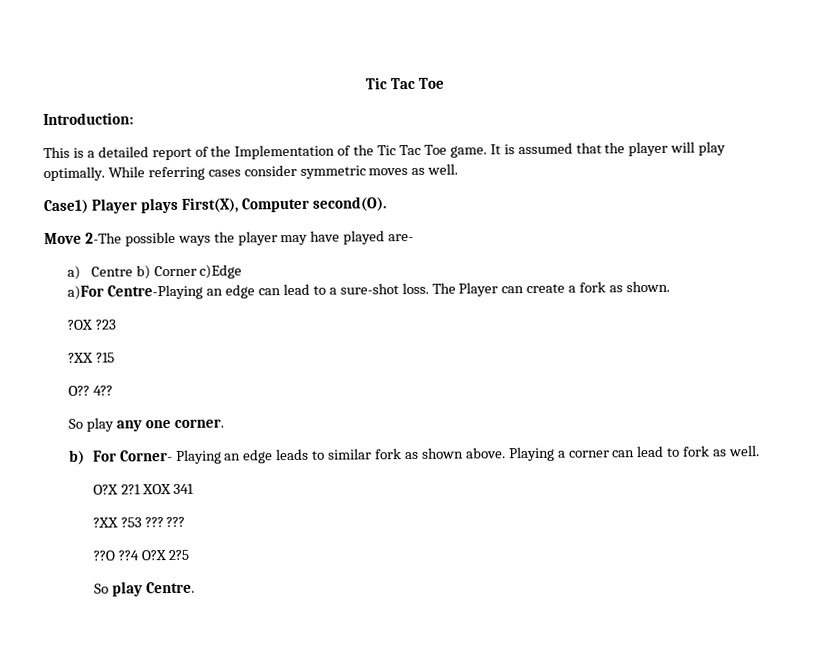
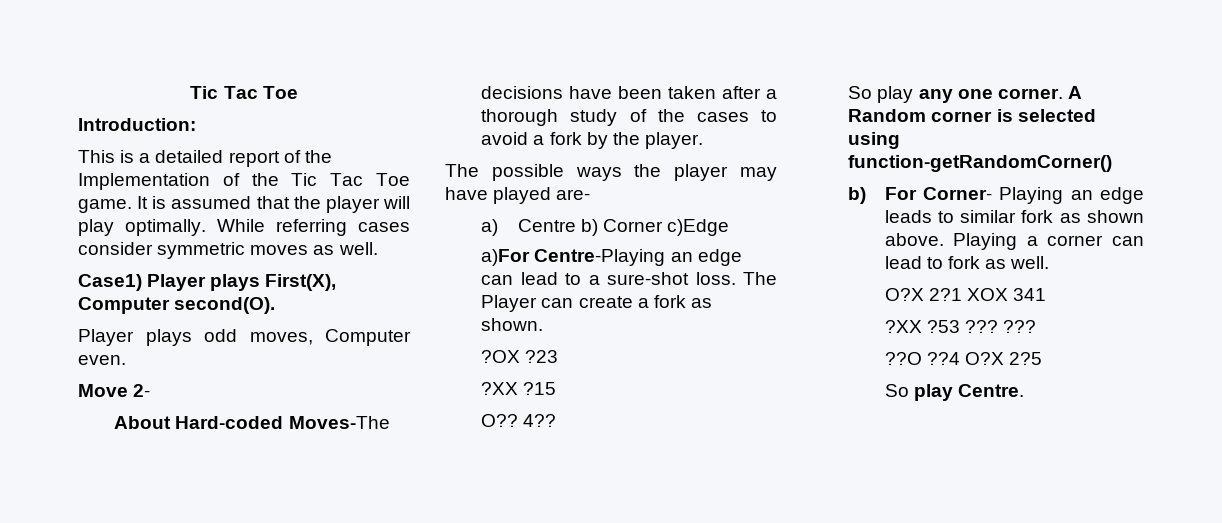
[44,232,122,245] Move 2-The -> [78,329,411,346] [78,355,126,365] [78,384,151,397] [114,416,390,429] [481,86,777,99] [481,109,777,126] [481,132,703,149] [445,164,479,177] Player plays odd moves, Computer even. // Move 2- // About Hard-coded Moves-The decisions have been taken after a thorough study of the cases to avoid a fork by the player. // The
(225, 423) none -> [1067,86,1082,99] [848,109,1096,122] [848,132,901,149] [848,155,1113,172] A Random corner is selected using function-getRandomCorner()

